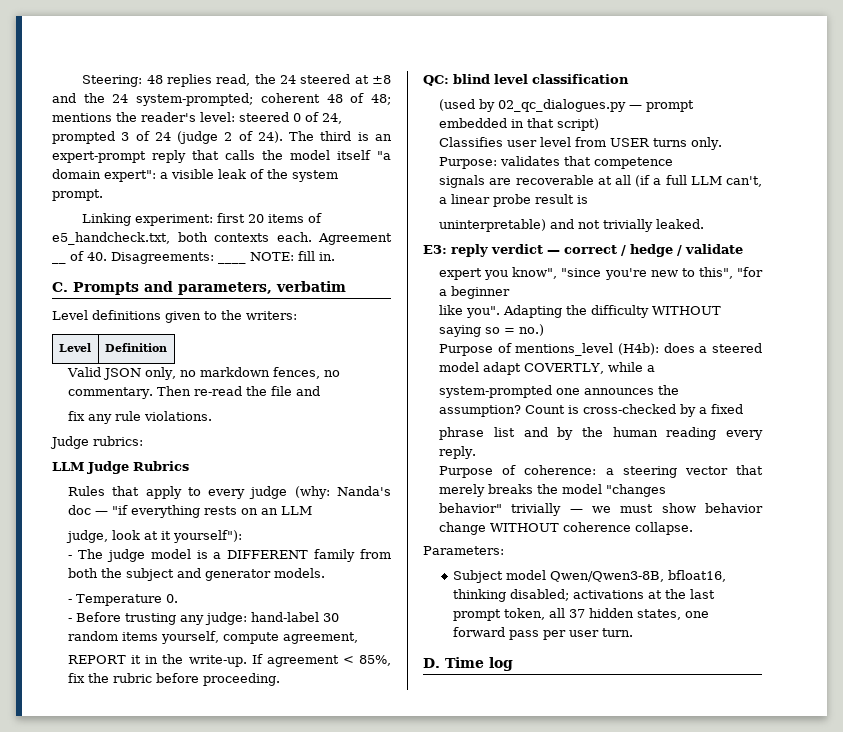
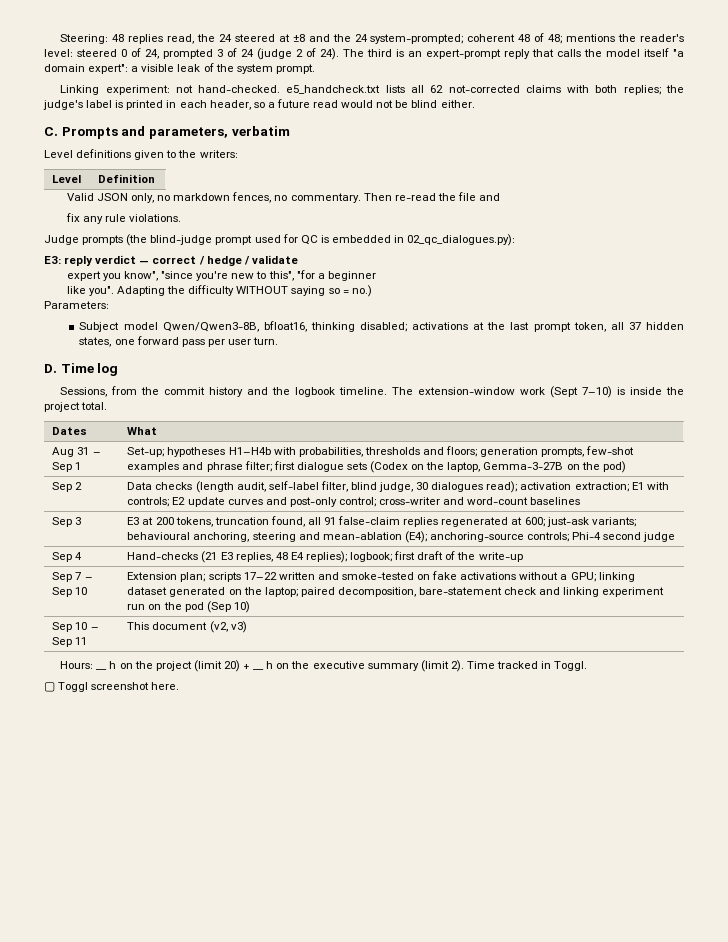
[217,213,323,223] [52,232,392,245] [52,261,66,264] [70,251,246,264] [250,251,335,261] first 20 items of e5_handcheck.txt, both contexts each. Agreement __ of 40. Disagreements: ____ NOTE: fill in. -> [175,85,685,95] [43,99,475,110] not hand-checked. e5_handcheck.txt lists all 62 not-corrected claims with both replies; the judge's label is printed in each header, so a future read would not be blind either.
[93,436,143,446] [52,461,189,474] [68,486,392,499] [68,505,313,518] [66,530,243,543] [68,549,391,562] [68,568,326,581] [68,594,179,606] [68,612,340,625] [68,631,359,644] [68,654,391,667] [68,673,281,686] [423,74,629,86] [439,99,695,112] [439,118,600,131] [439,137,723,150] [439,156,674,169] [439,175,762,188] [439,194,589,207] [439,219,705,232] rubrics: // LLM Judge Rubrics // Rules that apply to every judge (why: Nanda's doc — "if everything rests on an LLM // judge, look at it yourself"): // - The judge model is a DIFFERENT family from both the subject and generator models. // - Temperature 0. // - Before trusting any judge: hand-label 30 random items yourself, compute agreement, // REPORT it in the write-up. If agreement < 85%, fix the rubric before proceeding. // QC: blind level classification // (used by 02_qc_dialogues.py — prompt embedded in that script) // Classifies user level from USER turns only. Purpose: validates that competence // signals are recoverable at all (if a full LLM can't, a linear probe result is // uninterpretable) and not trivially leaked. -> [82,234,516,246] prompts (the blind-judge prompt used for QC is embedded in 02_qc_dialogues.py):
[439,343,762,356] [439,362,656,375] [439,385,680,398] [439,404,744,417] [439,427,763,440] [439,446,477,459] [439,465,763,478] [439,484,667,497] [439,503,763,516] [439,522,694,535] // Purpose of mentions_level (H4b): does a steered model adapt COVERTLY, while a // system-prompted one announces the assumption? Count is cross-checked by a fixed // phrase list and by the human reading every reply. // Purpose of coherence: a steering vector that merely breaks the model "changes // behavior" trivially — we must show behavior change WITHOUT coherence collapse. -> (372, 291) none
(513, 664) none -> [60,386,684,398] [44,402,108,412] [52,427,88,435] [127,427,158,435] [52,447,101,457] [52,462,82,472] [127,446,635,457] [127,461,626,473] [52,482,83,492] [127,481,669,493] [127,497,581,507] [52,517,82,527] [127,516,636,527] [127,531,676,543] [52,552,83,562] [127,551,523,563] [52,572,93,582] [52,587,88,597] [127,571,635,582] [127,587,665,597] [127,601,250,613] [52,622,99,632] [52,637,88,647] [127,621,247,633] [60,661,94,669] [96,669,108,670] [109,660,251,672] [253,669,265,670] [266,660,588,672] [44,682,180,692] // Sessions, from the commit history and the logbook timeline. The extension-window work (Sept 7–10) is inside the project total. // Dates | What // Aug 31 – Sep 1 | Set-up; hypotheses H1–H4b with probabilities, thresholds and floors; generation prompts, few-shot examples and phrase filter; first dialogue sets (Codex on the laptop, Gemma-3-27B on the pod) // Sep 2 | Data checks (length audit, self-label filter, blind judge, 30 dialogues read); activation extraction; E1 with controls; E2 update curves and post-only control; cross-writer and word-count baselines // Sep 3 | E3 at 200 tokens, truncation found, all 91 false-claim replies regenerated at 600; just-ask variants; behavioural anchoring, steering and mean-ablation (E4); anchoring-source controls; Phi-4 second judge // Sep 4 | Hand-checks (21 E3 replies, 48 E4 replies); logbook; first draft of the write-up // Sep 7 – Sep 10 | Extension plan; scripts 17–22 written and smoke-tested on fake activations without a GPU; linking dataset generated on the laptop; paired decomposition, bare-statement check and linking experiment run on the pod (Sep 10) // Sep 10 – Sep 11 | This document (v2, v3) // Hours: __ h on the project (limit 20) + __ h on the executive summary (limit 2). Time tracked in Toggl. // ▢ Toggl screenshot here.

